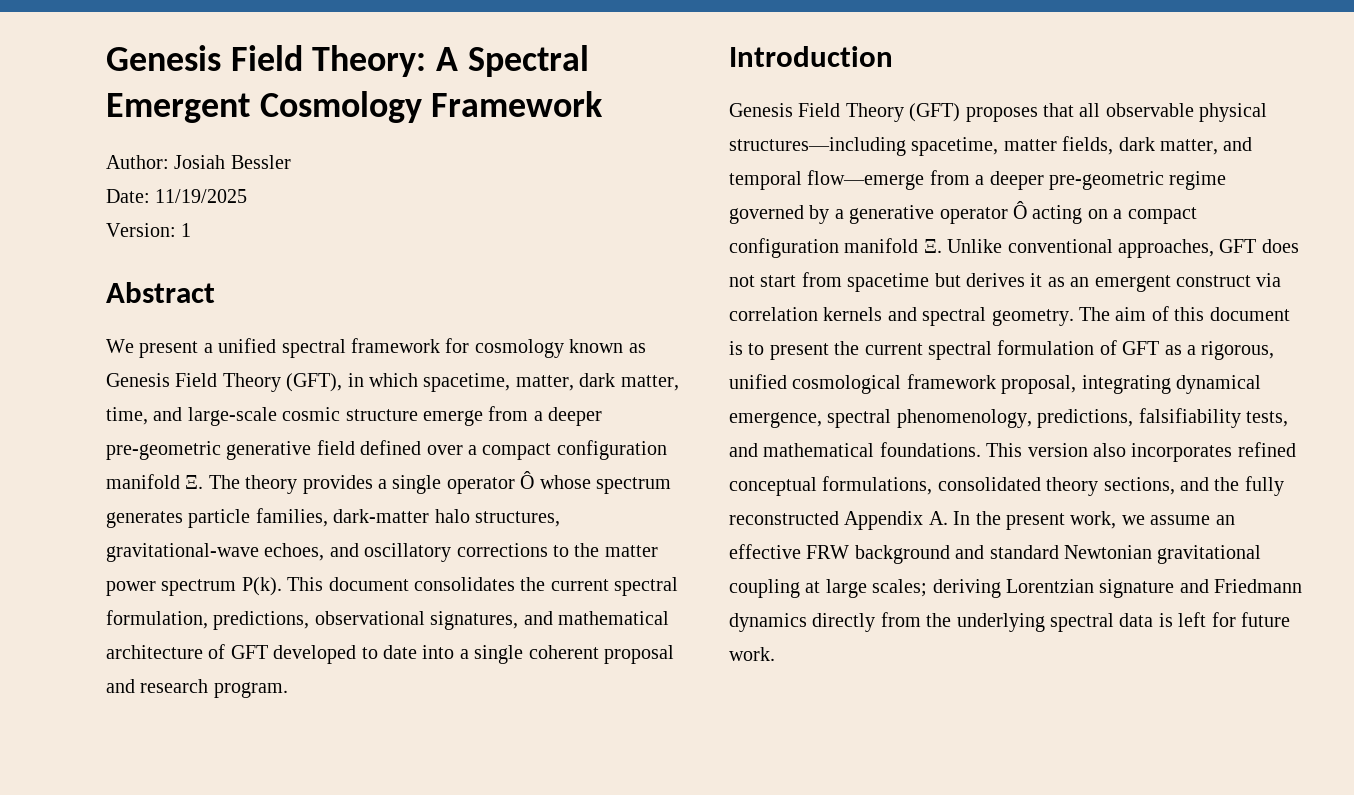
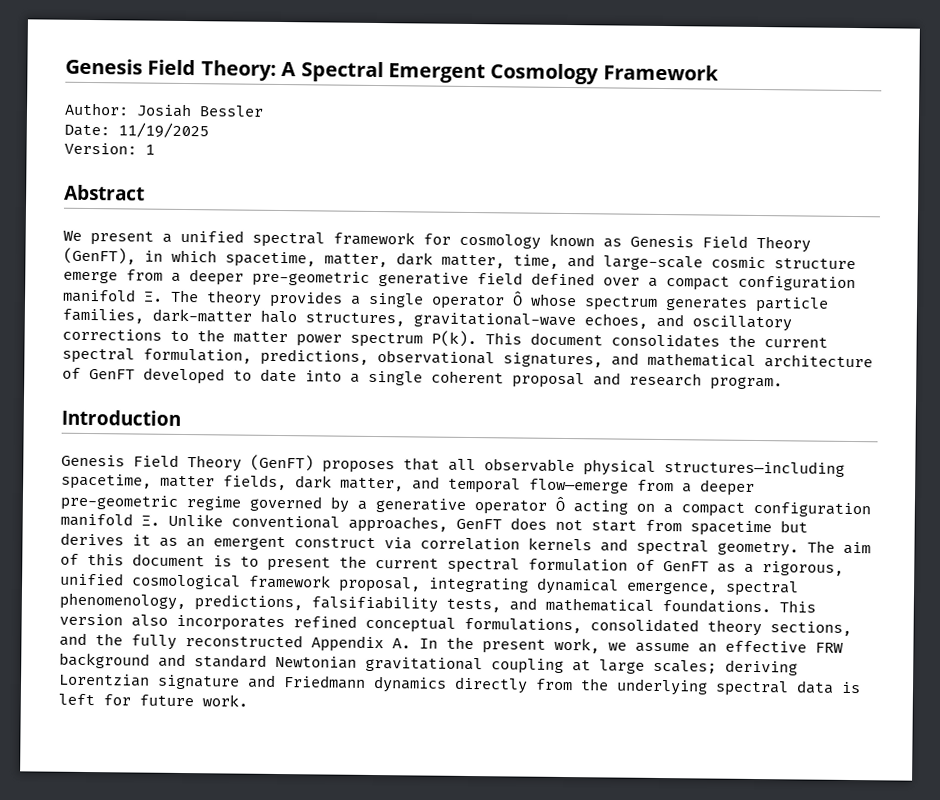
[286,373,343,392] (GFT), -> [63,247,136,265] (GenFT),
[230,645,268,659] GFT -> [89,369,135,380] GenFT
[909,103,961,122] (GFT) -> [250,454,314,472] (GenFT)
[1219,239,1257,253] GFT -> [456,518,502,530] GenFT
[1122,341,1160,355] GFT -> [663,561,709,572] GenFT

